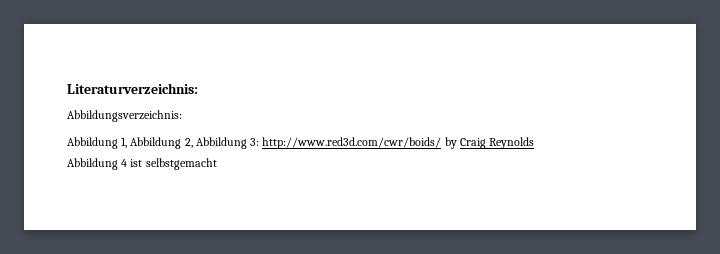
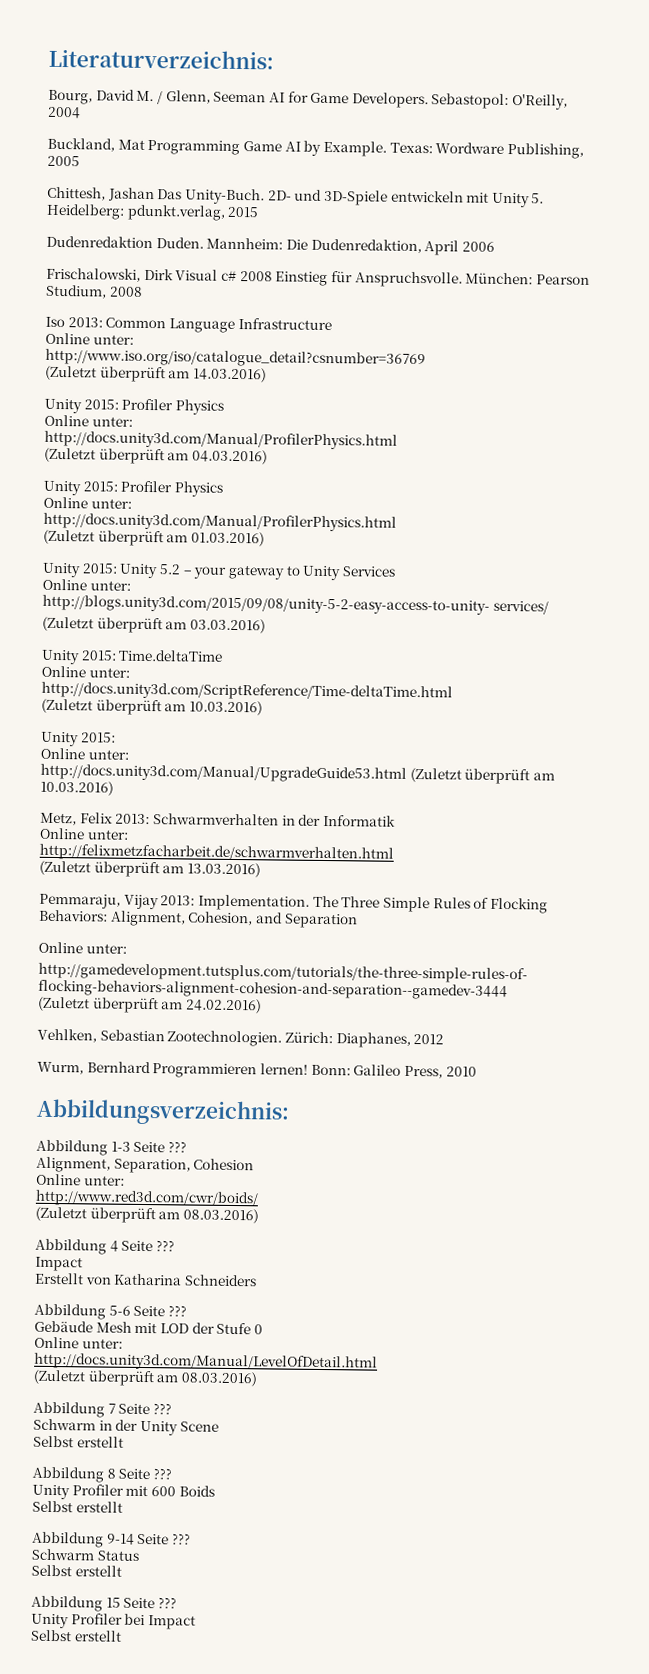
[67,110,182,122] [67,137,535,149] [67,158,217,170] Abbildungsverzeichnis: // Abbildung 1, Abbildung 2, Abbildung 3: http://www.red3d.com/cwr/boids/ by Craig Reynolds // Abbildung 4 ist selbstgemacht -> [48,89,569,110] [48,106,81,119] [47,137,584,159] [47,155,80,167] [47,186,545,208] [46,203,260,221] [46,235,495,256] [46,267,590,288] [46,284,143,299] [45,316,332,333] [45,332,134,345] [45,348,426,369] [45,365,267,383] [44,398,224,415] [44,414,133,427] [44,430,398,450] [44,447,268,465] [43,480,223,497] [43,496,132,509] [43,512,397,532] [43,529,265,547] [42,562,396,581] [42,578,131,591] [42,594,549,615] [42,616,266,634] [41,649,224,665] [41,665,130,678] [41,681,453,702] [41,698,263,716] [41,731,116,747] [40,747,129,760] [40,763,555,785] [40,780,114,796] [40,812,396,827] [39,827,129,840] [39,843,394,863] [39,860,261,878] [39,893,548,914] [39,909,358,929] [38,941,127,954] [38,962,528,984] [38,979,508,1001] [38,996,262,1014] [37,1028,445,1048] [37,1061,477,1079] [36,1098,290,1126] [36,1139,187,1156] [36,1156,255,1174] [36,1173,125,1186] [35,1189,259,1208] [35,1206,259,1224] [35,1238,175,1255] [35,1256,83,1272] [34,1272,257,1287] [34,1303,187,1320] [34,1320,263,1335] [34,1336,123,1349] [34,1352,378,1372] [33,1369,258,1387] [33,1401,172,1418] [33,1418,219,1436] [33,1435,124,1448] [32,1466,172,1483] [32,1484,215,1500] [32,1500,123,1513] [32,1531,191,1548] [31,1548,140,1561] [31,1564,122,1577] [31,1595,177,1612] [31,1613,196,1630] [31,1629,122,1642] Bourg, David M. / Glenn, Seeman AI for Game Developers. Sebastopol: O'Reilly, 2004 // Buckland, Mat Programming Game AI by Example. Texas: Wordware Publishing, 2005 // Chittesh, Jashan Das Unity-Buch. 2D- und 3D-Spiele entwickeln mit Unity 5. Heidelberg: pdunkt.verlag, 2015 // Dudenredaktion Duden. Mannheim: Die Dudenredaktion, April 2006 // Frischalowski, Dirk Visual c# 2008 Einstieg für Anspruchsvolle. München: Pearson Studium, 2008 // Iso 2013: Common Language Infrastructure // Online unter: // http://www.iso.org/iso/catalogue_detail?csnumber=36769 // (Zuletzt überprüft am 14.03.2016) // Unity 2015: Profiler Physics // Online unter: // http://docs.unity3d.com/Manual/ProfilerPhysics.html // (Zuletzt überprüft am 04.03.2016) // Unity 2015: Profiler Physics // Online unter: // http://docs.unity3d.com/Manual/ProfilerPhysics.html // (Zuletzt überprüft am 01.03.2016) // Unity 2015: Unity 5.2 – your gateway to Unity Services // Online unter: // http://blogs.unity3d.com/2015/09/08/unity-5-2-easy-access-to-unity- services/ // (Zuletzt überprüft am 03.03.2016) // Unity 2015: Time.deltaTime // Online unter: // http://docs.unity3d.com/ScriptReference/Time-deltaTime.html // (Zuletzt überprüft am 10.03.2016) // Unity 2015: // Online unter: // http://docs.unity3d.com/Manual/UpgradeGuide53.html (Zuletzt überprüft am 10.03.2016) // Metz, Felix 2013: Schwarmverhalten in der Informatik // Online unter: // http://felixmetzfacharbeit.de/schwarmverhalten.html // (Zuletzt überprüft am 13.03.2016) // Pemmaraju, Vijay 2013: Implementation. The Three Simple Rules of Flocking Behaviors: Alignment, Cohesion, and Separation // Online unter: // http://gamedevelopment.tutsplus.com/tutorials/the-three-simple-rules-of- flocking-behaviors-alignment-cohesion-and-separation--gamedev-3444 // (Zuletzt überprüft am 24.02.2016) // Vehlken, Sebastian Zootechnologien. Zürich: Diaphanes, 2012 // Wurm, Bernhard Programmieren lernen! Bonn: Galileo Press, 2010 // Abbildungsverzeichnis: // Abbildung 1-3 Seite ??? // Alignment, Separation, Cohesion // Online unter: // http://www.red3d.com/cwr/boids/ // (Zuletzt überprüft am 08.03.2016) // Abbildung 4 Seite ??? // Impact // Erstellt von Katharina Schneiders // Abbildung 5-6 Seite ??? // Gebäude Mesh mit LOD der Stufe 0 // Online unter: // http://docs.unity3d.com/Manual/LevelOfDetail.html // (Zuletzt überprüft am 08.03.2016) // Abbildung 7 Seite ??? // Schwarm in der Unity Scene // Selbst erstellt // Abbildung 8 Seite ??? // Unity Profiler mit 600 Boids // Selbst erstellt // Abbildung 9-14 Seite ??? // Schwarm Status // Selbst erstellt // Abbildung 15 Seite ??? // Unity Profiler bei Impact // Selbst erstellt

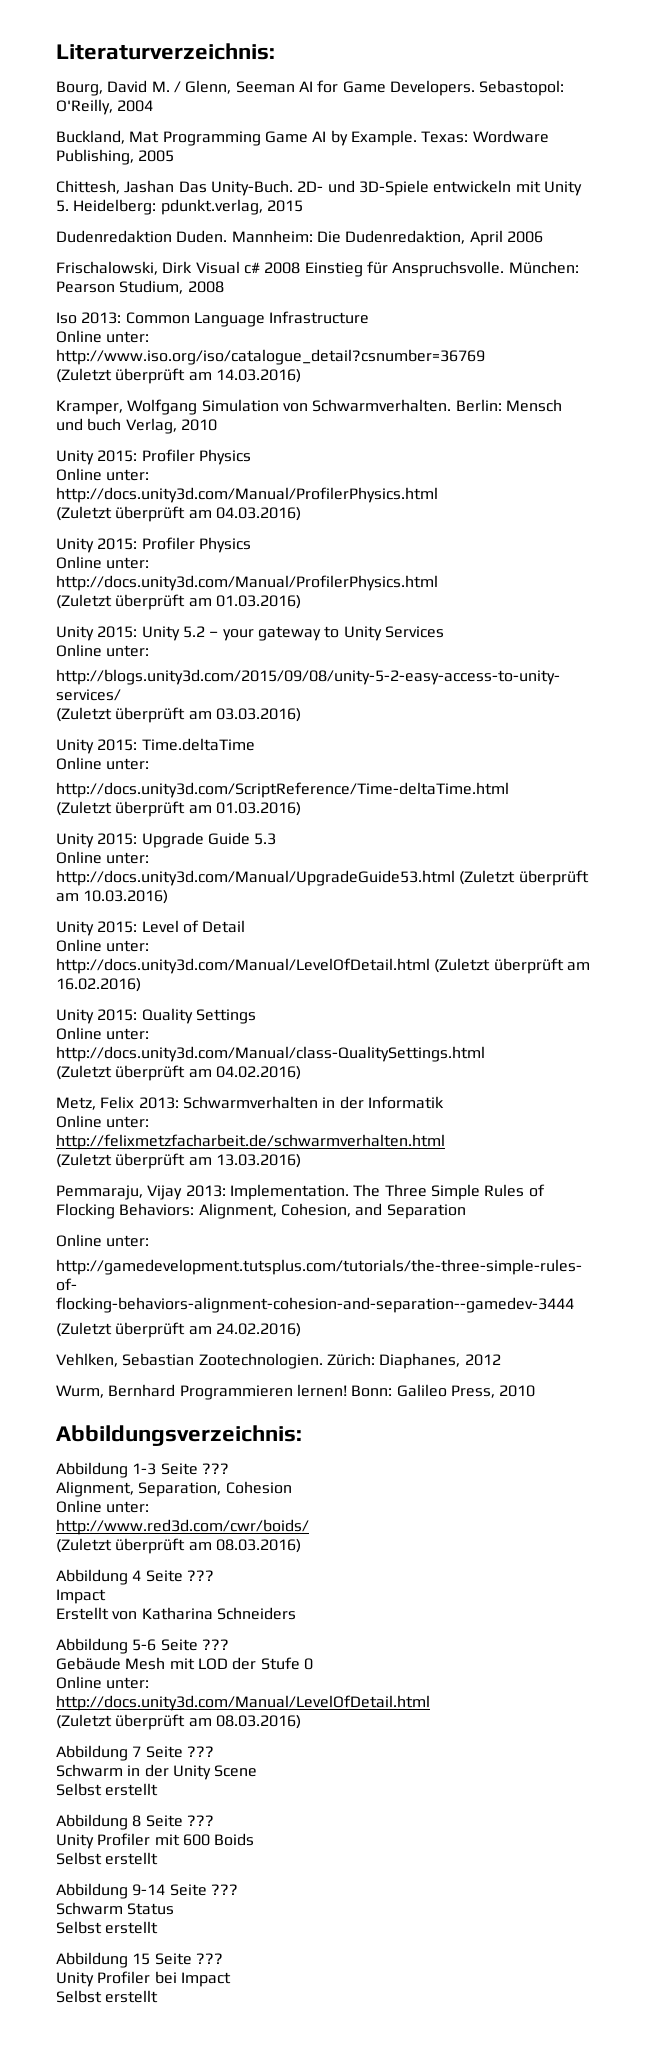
(267, 375) none -> [56,399,562,415] [56,418,217,434] // Kramper, Wolfgang Simulation von Schwarmverhalten. Berlin: Mensch und buch Verlag, 2010
[188,700,263,716] [41,731,116,747] 10.03.2016) // Unity 2015: -> [215,802,301,816] [56,832,277,848] 01.03.2016) // Unity 2015: Upgrade Guide 5.3
(114, 788) none -> [56,920,246,936] [56,939,150,952] [56,958,590,974] [56,978,141,992] [56,1008,256,1024] [56,1027,150,1040] [56,1046,485,1062] [56,1065,301,1081] // Unity 2015: Level of Detail // Online unter: // http://docs.unity3d.com/Manual/LevelOfDetail.html (Zuletzt überprüft am 16.02.2016) // Unity 2015: Quality Settings // Online unter: // http://docs.unity3d.com/Manual/class-QualitySettings.html // (Zuletzt überprüft am 04.02.2016)

